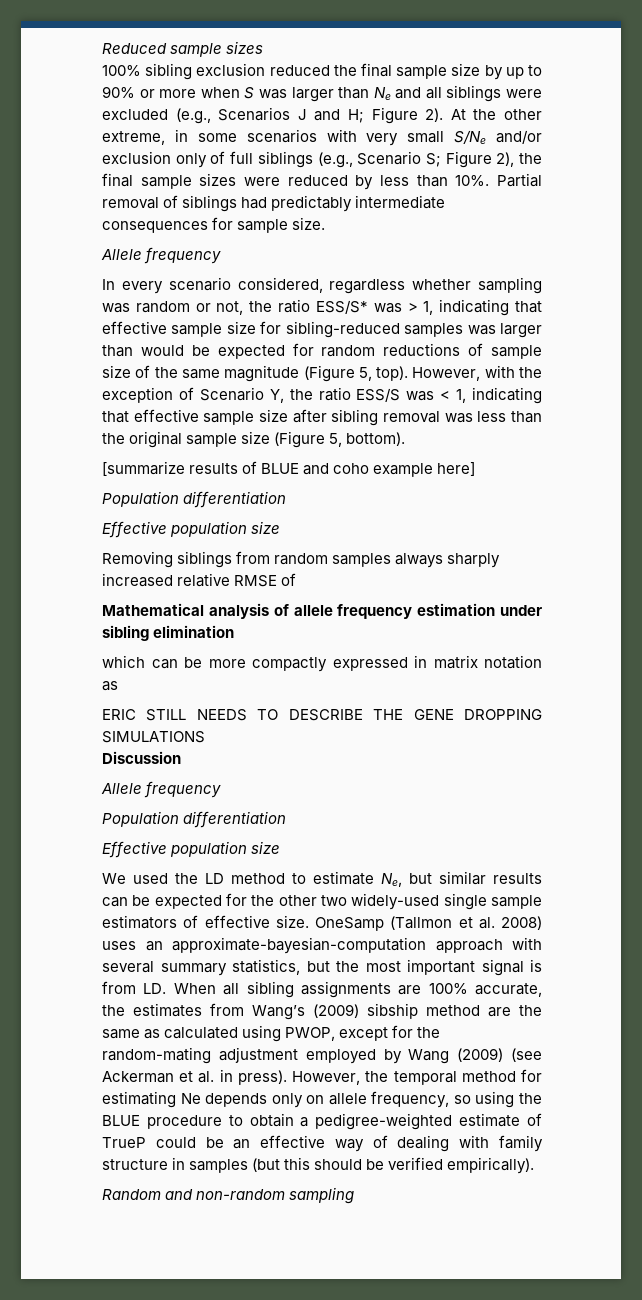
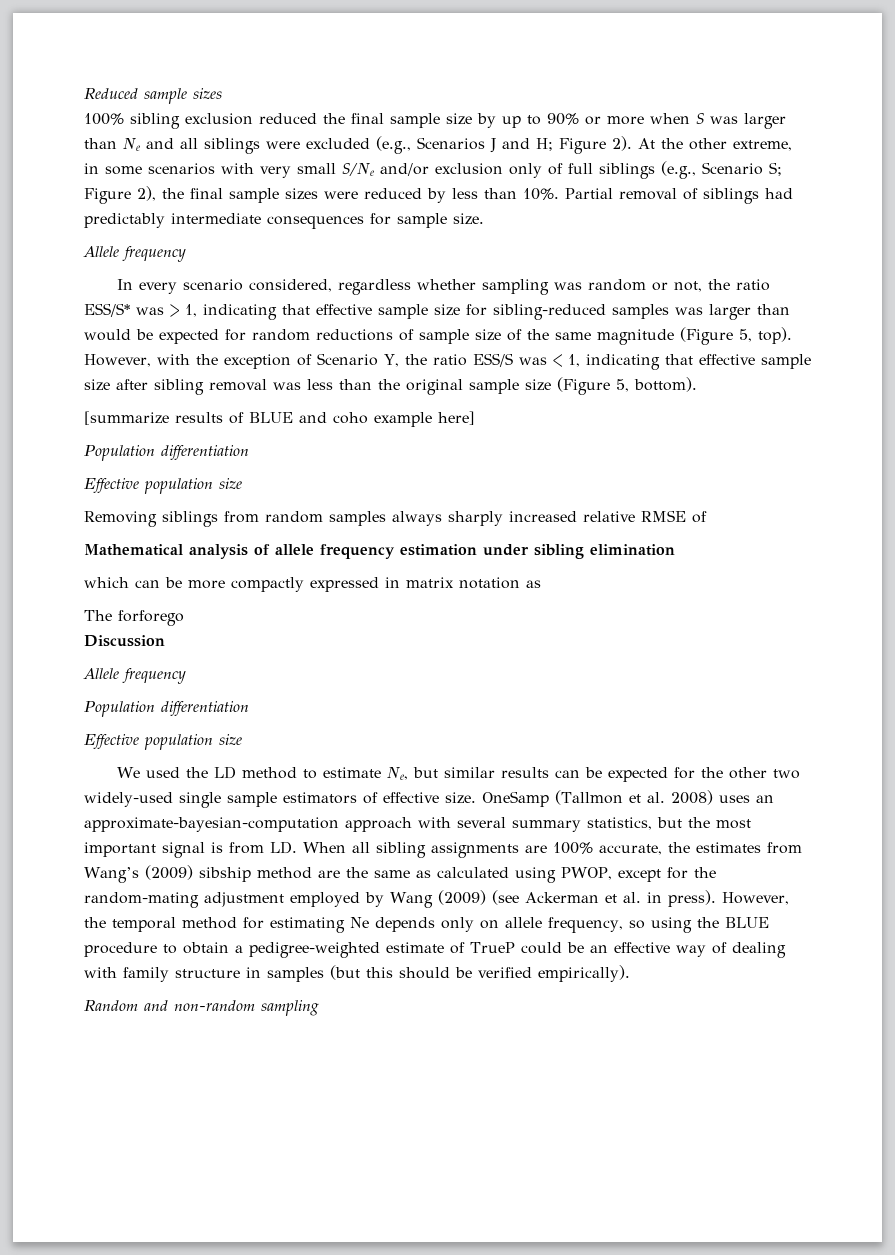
[102,709,543,721] [102,731,205,743] ERIC STILL NEEDS TO DESCRIBE THE GENE DROPPING SIMULATIONS -> [84,610,184,626] The forforego

